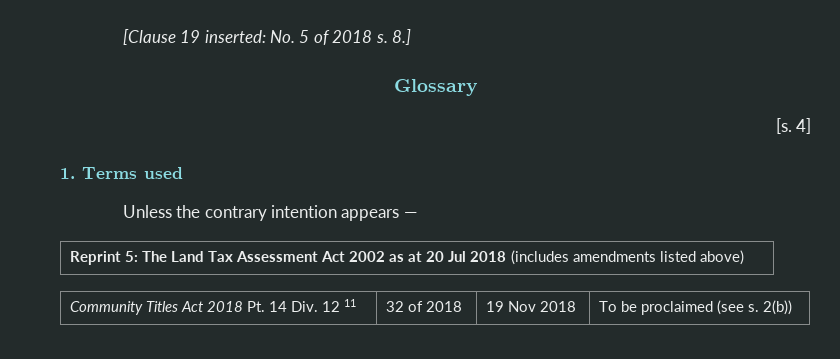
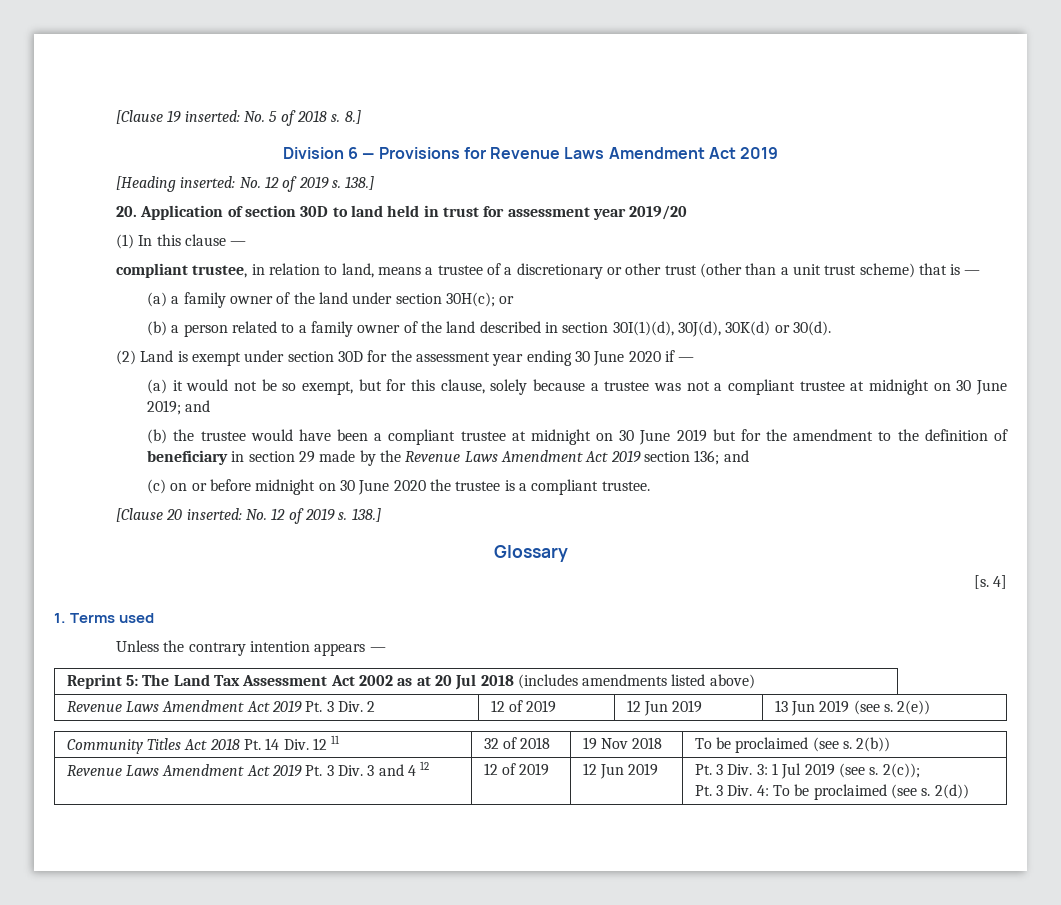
(412, 37) none -> [282,147,779,159] [116,176,375,192] [116,205,688,220] [116,234,247,249] [116,263,981,279] [147,292,515,308] [147,321,831,337] [116,350,695,366] [147,379,1007,395] [147,400,211,415] [147,429,1009,445] [147,450,749,466] [147,479,650,495] [116,508,381,524] // Division 6 — Provisions for Revenue Laws Amendment Act 2019 // [Heading inserted: No. 12 of 2019 s. 138.] // 20. Application of section 30D to land held in trust for assessment year 2019/20 // (1) In this clause — // compliant trustee, in relation to land, means a trustee of a discretionary or other trust (other than a unit trust scheme) that is — // (a) a family owner of the land under section 30H(c); or // (b) a person related to a family owner of the land described in section 30I(1)(d), 30J(d), 30K(d) or 30(d). // (2) Land is exempt under section 30D for the assessment year ending 30 June 2020 if — // (a) it would not be so exempt, but for this clause, solely because a trustee was not a compliant trustee at midnight on 30 June 2019; and // (b) the trustee would have been a compliant trustee at midnight on 30 June 2019 but for the amendment to the definition of beneficiary in section 29 made by the Revenue Laws Amendment Act 2019 section 136; and // (c) on or before midnight on 30 June 2020 the trustee is a compliant trustee. // [Clause 20 inserted: No. 12 of 2019 s. 138.]
(744, 257) none -> [66,700,376,713] [490,700,557,713] [626,700,703,716] [774,700,931,716] // Revenue Laws Amendment Act 2019 Pt. 3 Div. 2 | 12 of 2019 | 12 Jun 2019 | 13 Jun 2019 (see s. 2(e))
(793, 307) none -> [66,761,430,777] [483,763,550,776] [582,763,659,779] [694,763,920,779] [694,784,969,800] // Revenue Laws Amendment Act 2019 Pt. 3 Div. 3 and 4 12 | 12 of 2019 | 12 Jun 2019 | Pt. 3 Div. 3: 1 Jul 2019 (see s. 2(c)); // Pt. 3 Div. 4: To be proclaimed (see s. 2(d))

